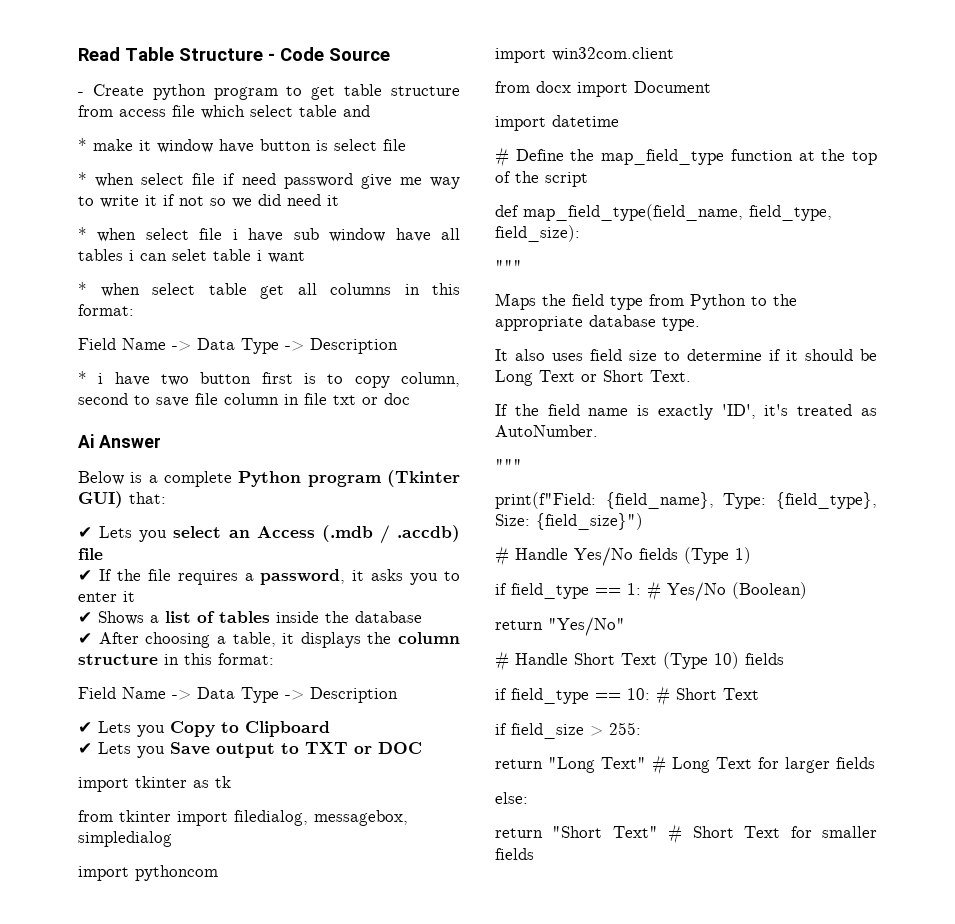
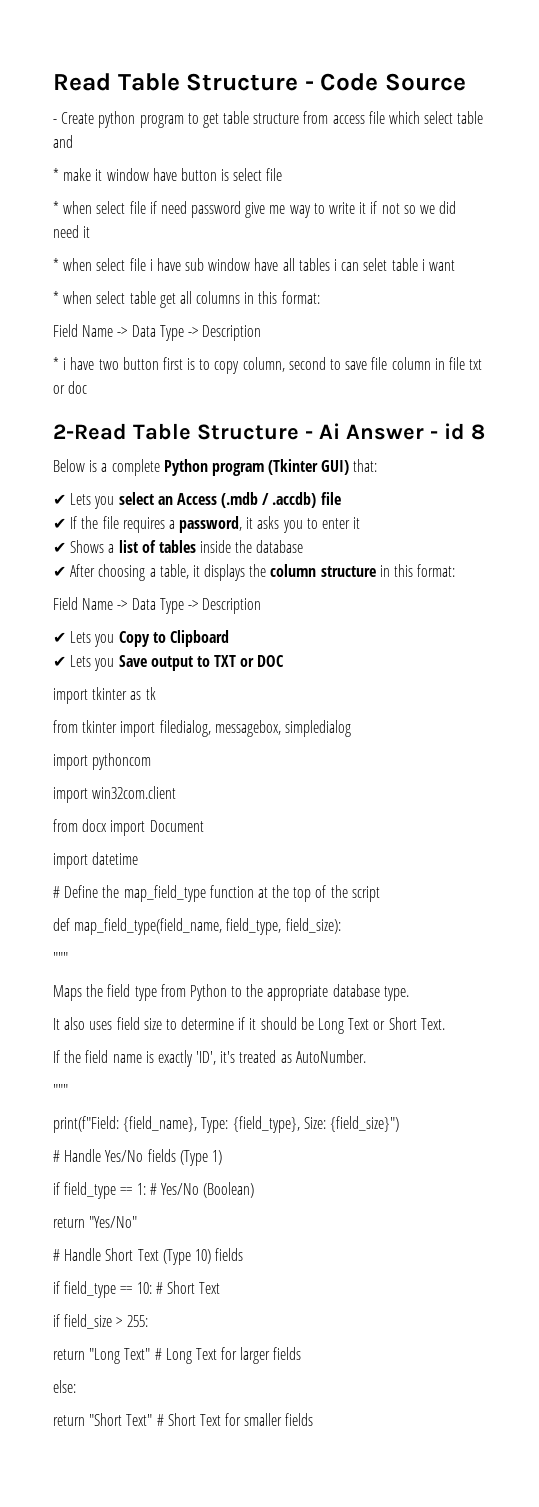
(410, 399) none -> [53,423,313,440] 2-Read Table Structure -
(161, 441) none -> [430,423,485,440] - id 8

